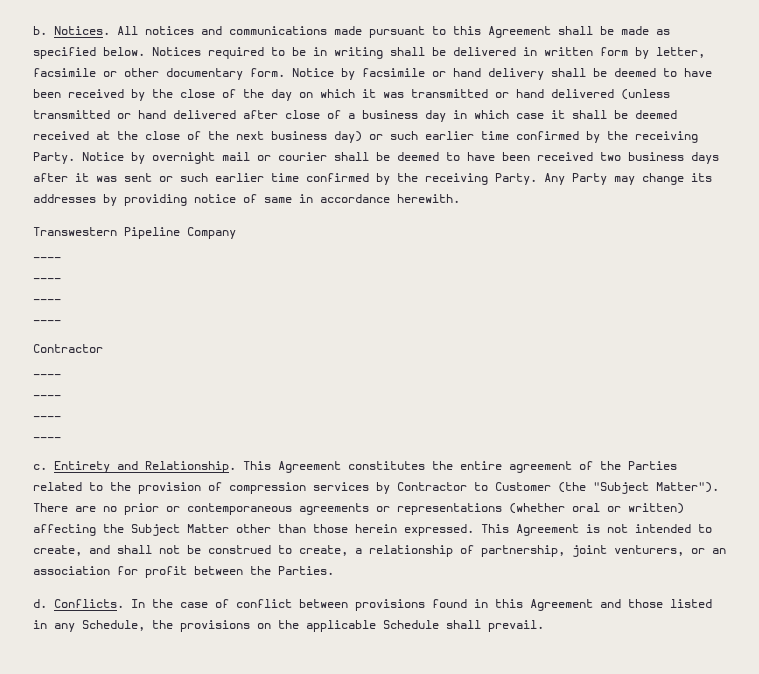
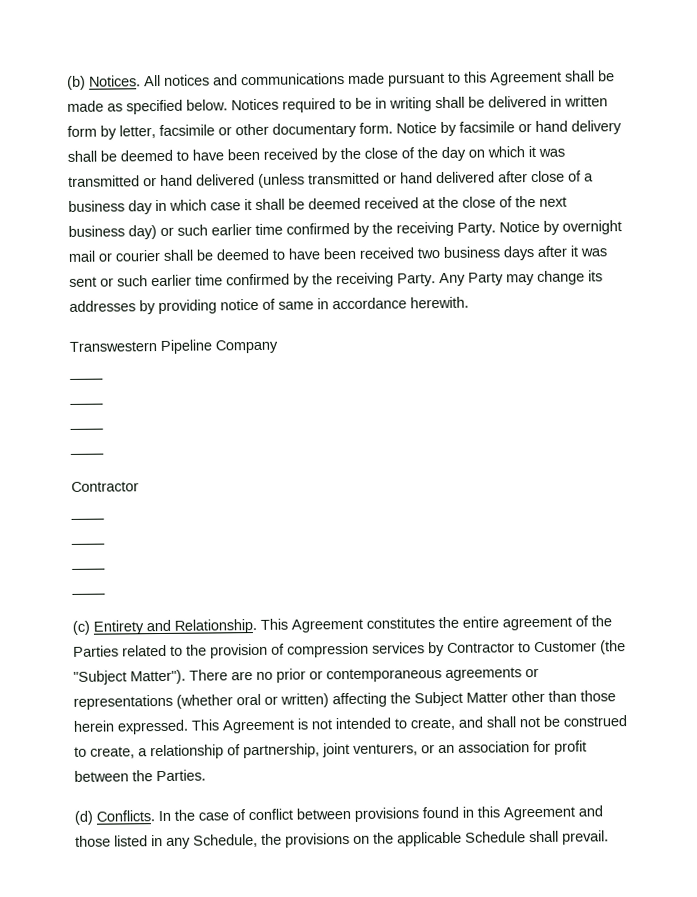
[33,26,47,35] b. -> [67,75,86,90] (b)
[33,464,47,470] c. -> [72,620,90,635] (c)
[33,599,47,608] d. -> [74,810,93,825] (d)

